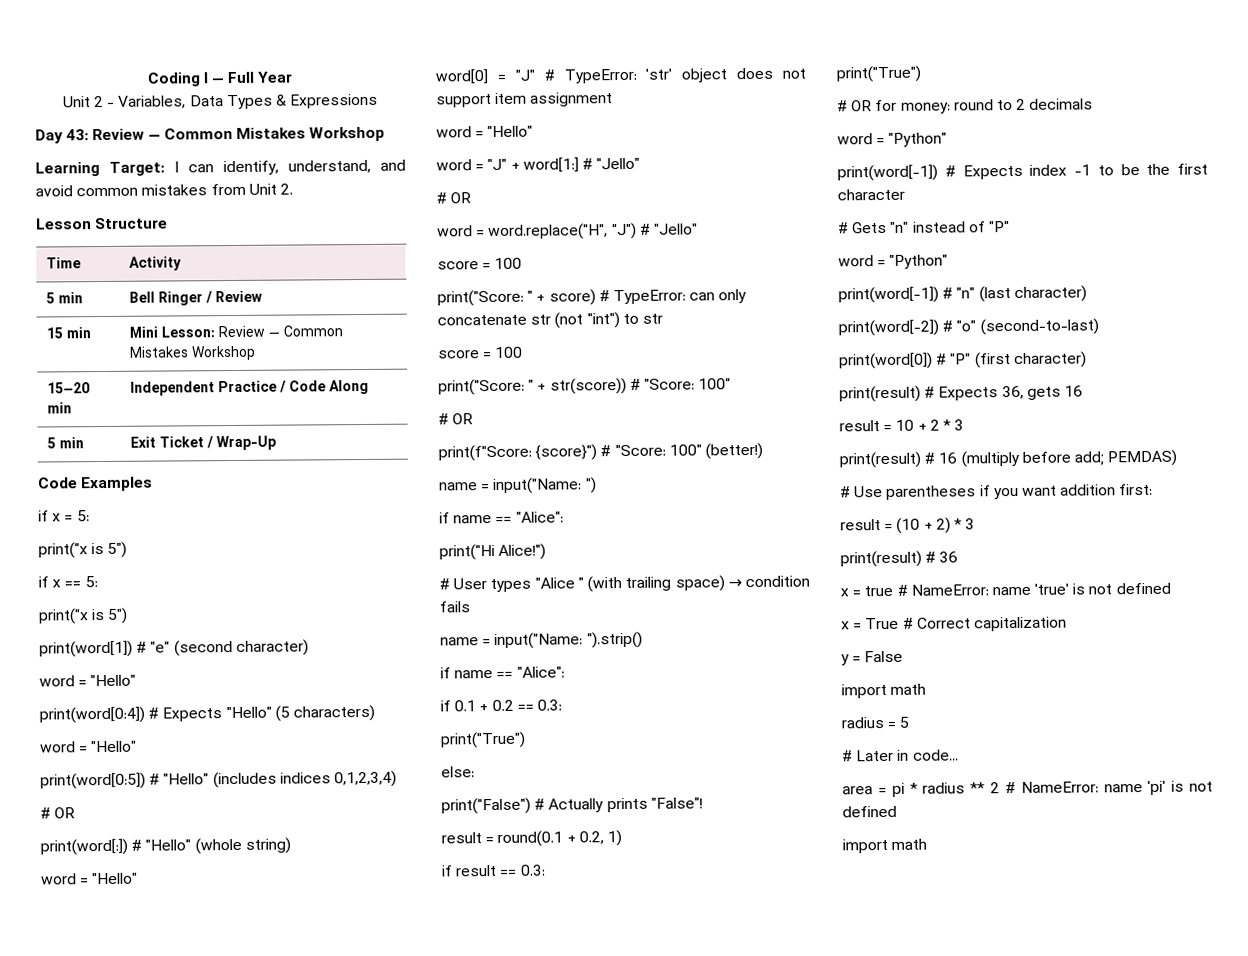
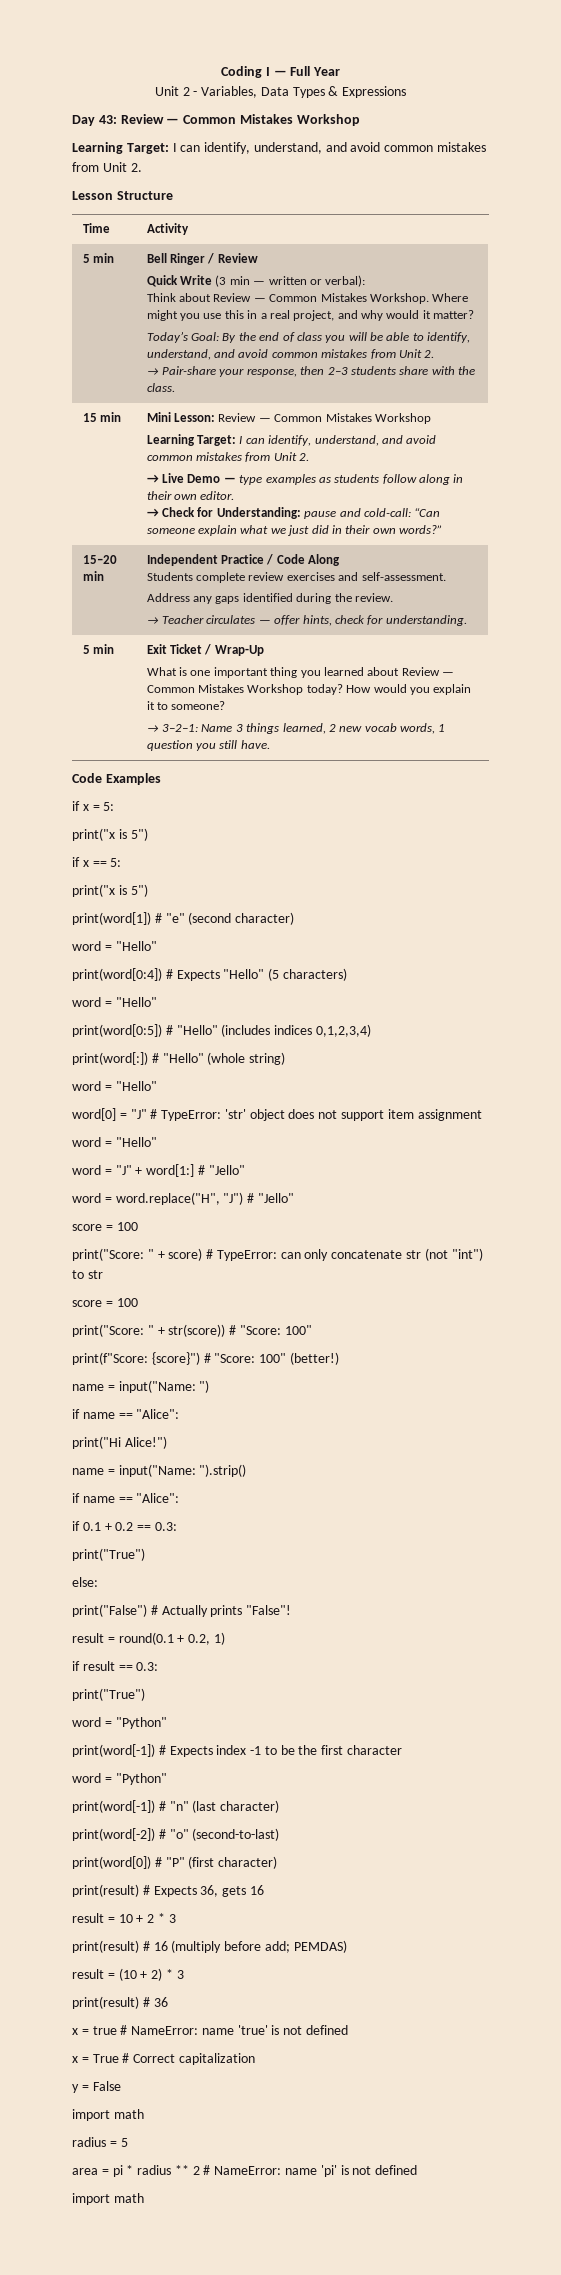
(264, 296) none -> [146,275,366,287] [146,293,469,304] [146,310,475,321] [146,331,471,343] [146,349,435,360] [146,366,476,377] [146,383,175,392] // Quick Write (3 min — written or verbal): // Think about Review — Common Mistakes Workshop. Where might you use this in a real project, and why would it matter? // Today’s Goal: By the end of class you will be able to identify, understand, and avoid common mistakes from Unit 2. // → Pair-share your response, then 2–3 students share with the class.
(257, 353) none -> [146,434,437,446] [146,452,310,462] [146,473,464,485] [146,491,235,500] [146,507,441,519] [146,525,443,536] // Learning Target: I can identify, understand, and avoid common mistakes from Unit 2. // → Live Demo — type examples as students follow along in their own editor. // → Check for Understanding: pause and cold-call: “Can someone explain what we just did in their own words?”
(370, 387) none -> [146,572,446,583] [146,593,393,604] [146,615,467,626] // Students complete review exercises and self-assessment. // Address any gaps identified during the review. // → Teacher circulates — offer hints, check for understanding.
(277, 443) none -> [146,667,455,678] [146,684,472,695] [146,701,226,710] [146,723,446,734] [146,740,270,751] // What is one important thing you learned about Review — Common Mistakes Workshop today? How would you explain it to someone? // → 3–2–1: Name 3 things learned, 2 new vocab words, 1 question you still have.
[40,807,76,819] // # OR -> (371, 1030) none
[436,192,472,204] // # OR -> (245, 1170) none
[438,413,474,425] // # OR -> (312, 1330) none
[439,575,810,593] [439,601,471,613] // # User types "Alice " (with trailing space) → condition fails -> (167, 1442) none
[837,98,1094,114] // # OR for money: round to 2 decimals -> (145, 1694) none
[838,221,1010,234] // # Gets "n" instead of "P" -> (403, 1750) none
[840,483,1154,500] // # Use parentheses if you want addition first: -> (347, 1946) none
[842,749,959,762] // # Later in code... -> (128, 2142) none

